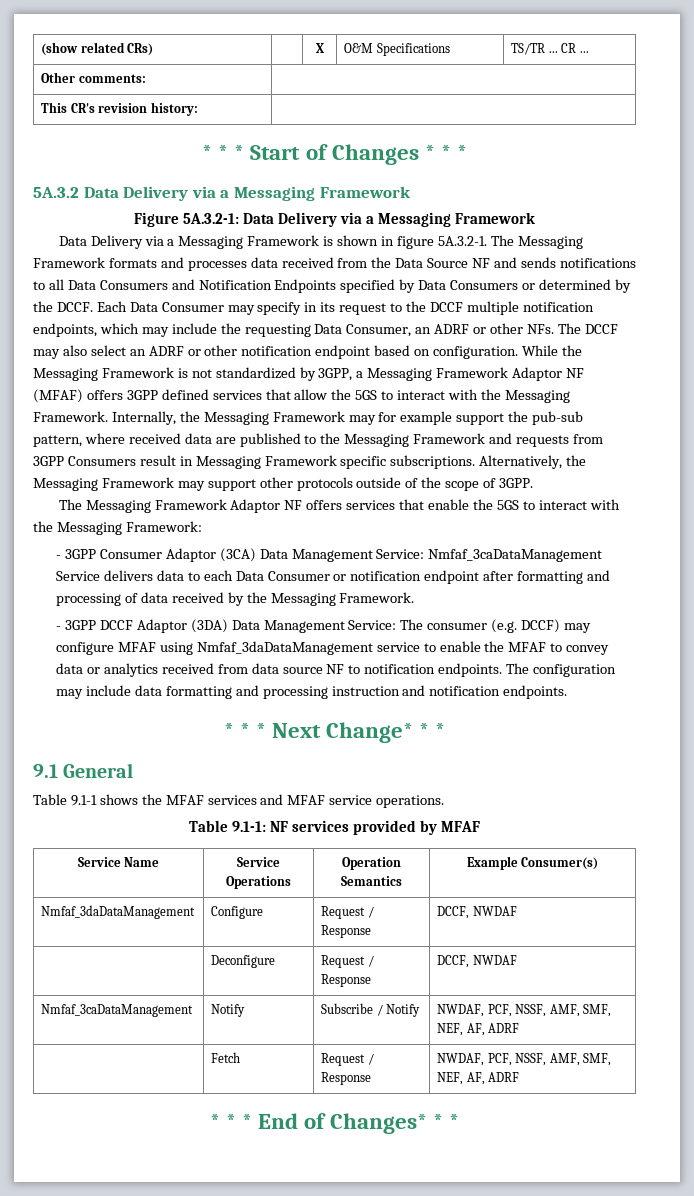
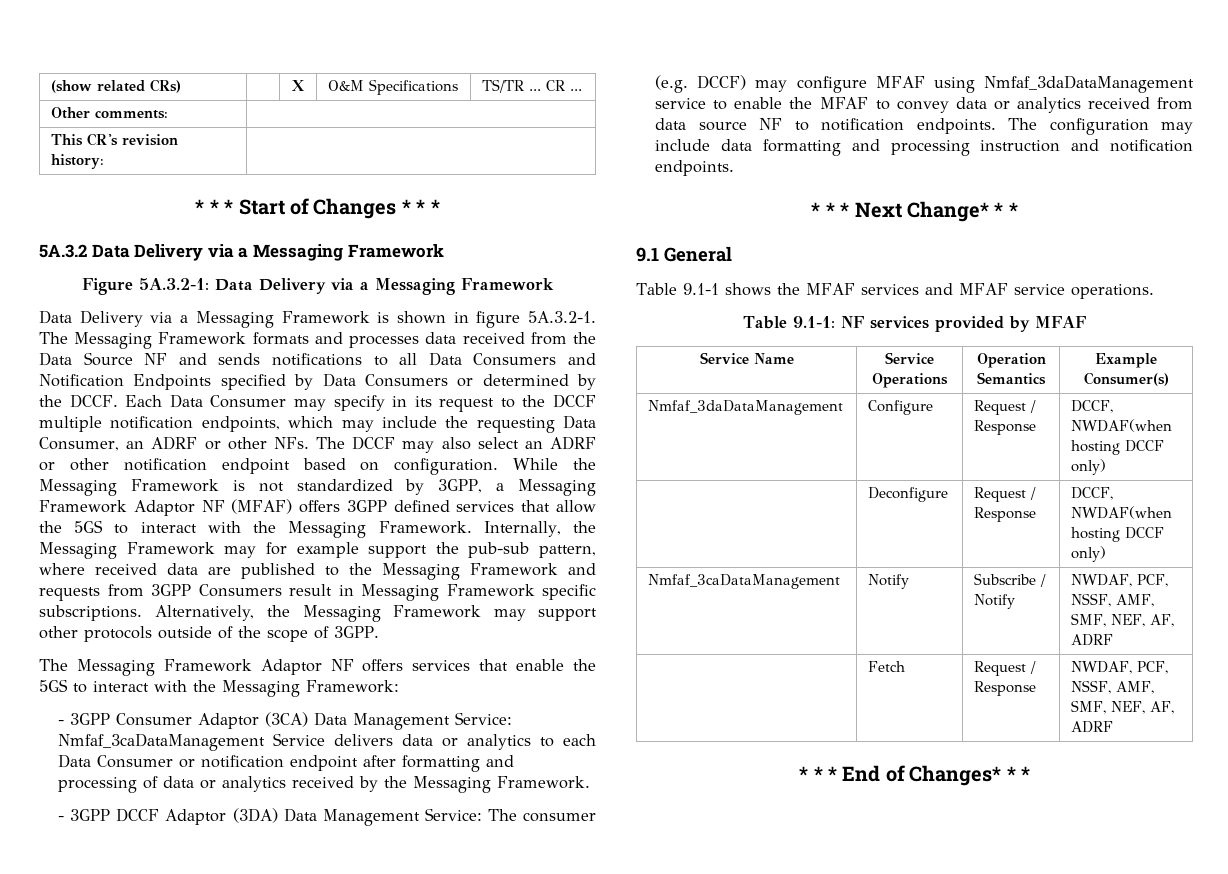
(184, 575) none -> [442,734,532,750] or analytics
(168, 597) none -> [200,776,287,792] or analytics
[472,906,517,916] NWDAF -> [1071,419,1173,432] [1071,440,1165,455] [1071,459,1107,475] NWDAF(when hosting DCCF only)
[472,955,517,965] NWDAF -> [1071,506,1173,519] [1071,527,1165,542] [1071,546,1107,562] NWDAF(when hosting DCCF only)

